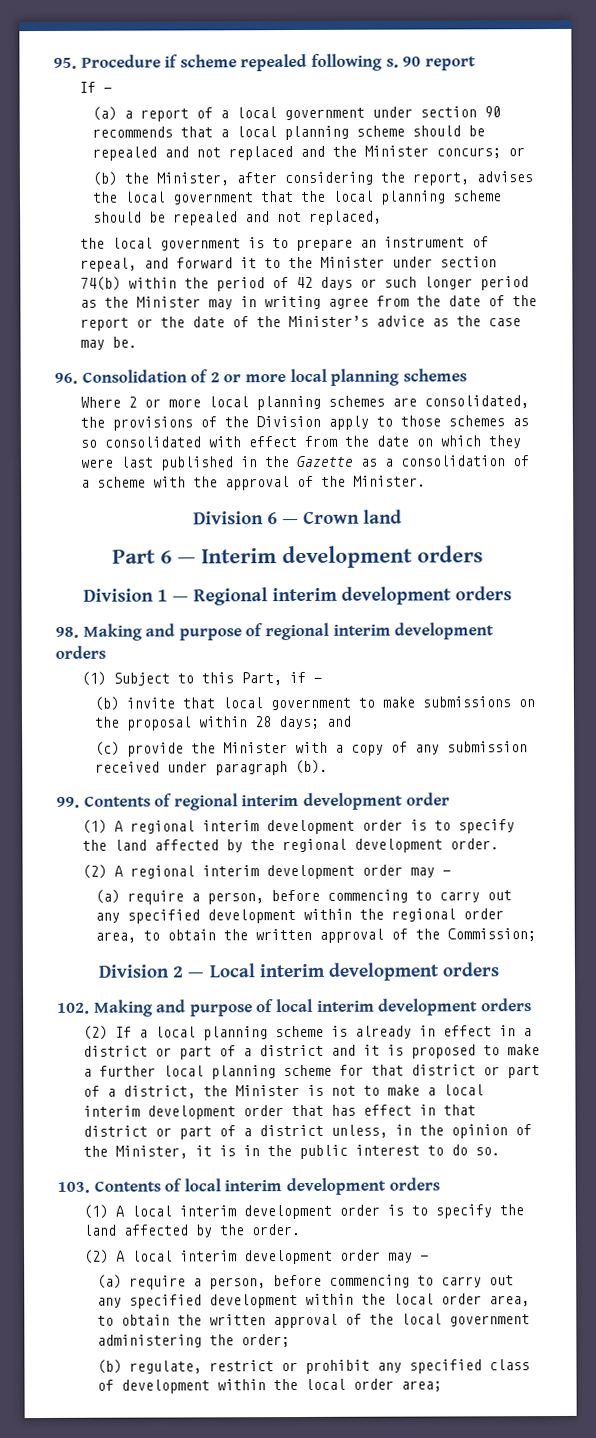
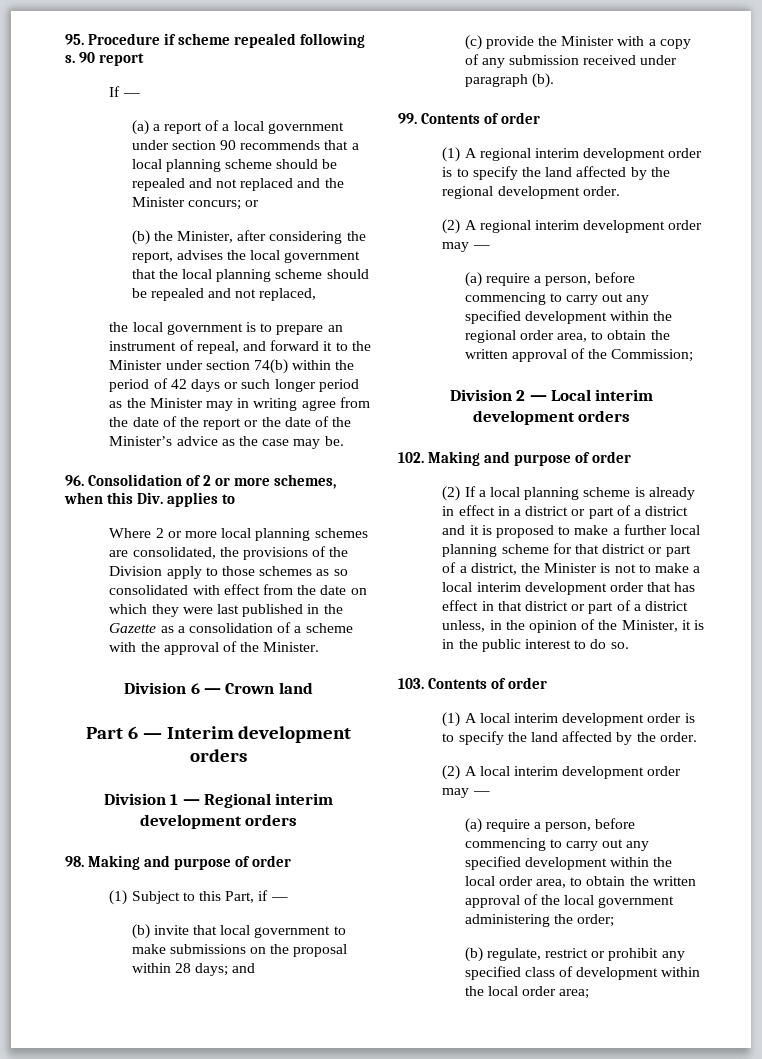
[289,368,467,386] local planning schemes -> [274,474,337,489] [64,492,236,507] schemes, when this Div. applies to
[264,622,495,641] [55,645,106,659] regional interim development orders -> [252,855,292,867] order
[173,792,403,811] regional interim development -> (500, 118) none
[275,998,532,1016] local interim development orders -> [592,451,632,463] order
[183,1177,440,1196] local interim development orders -> [508,677,548,689] order

